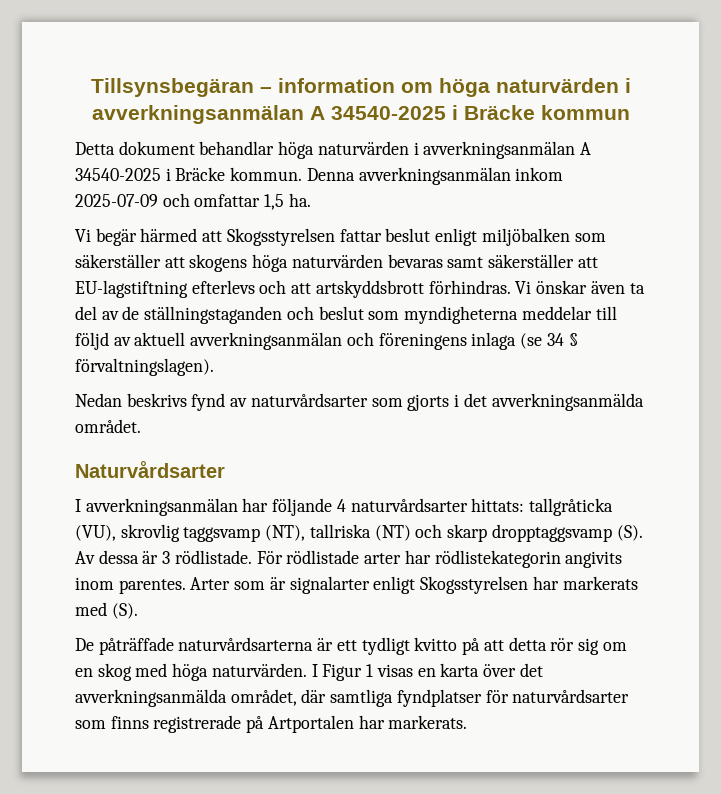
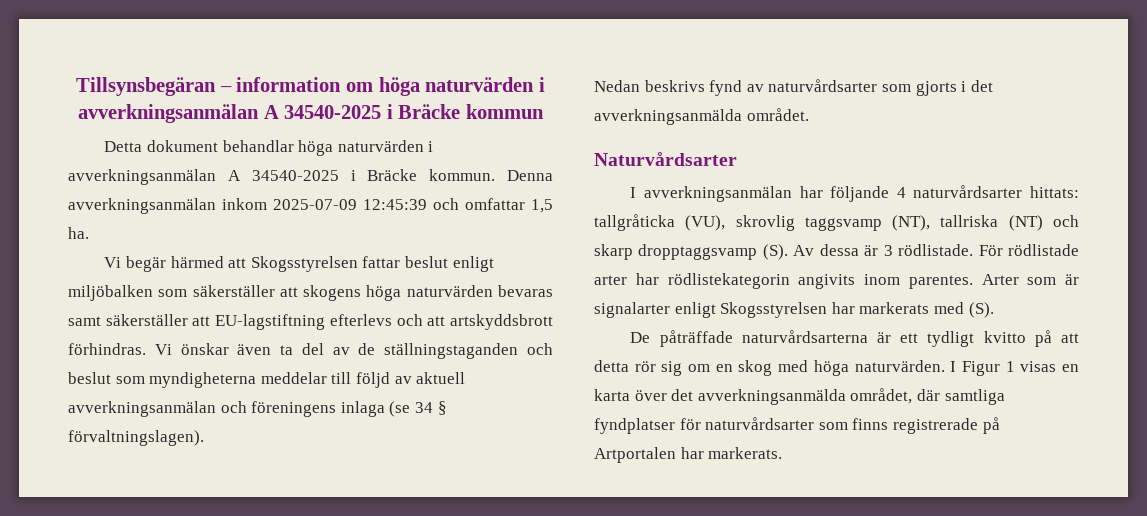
(158, 200) none -> [363,199,427,210] 12:45:39

